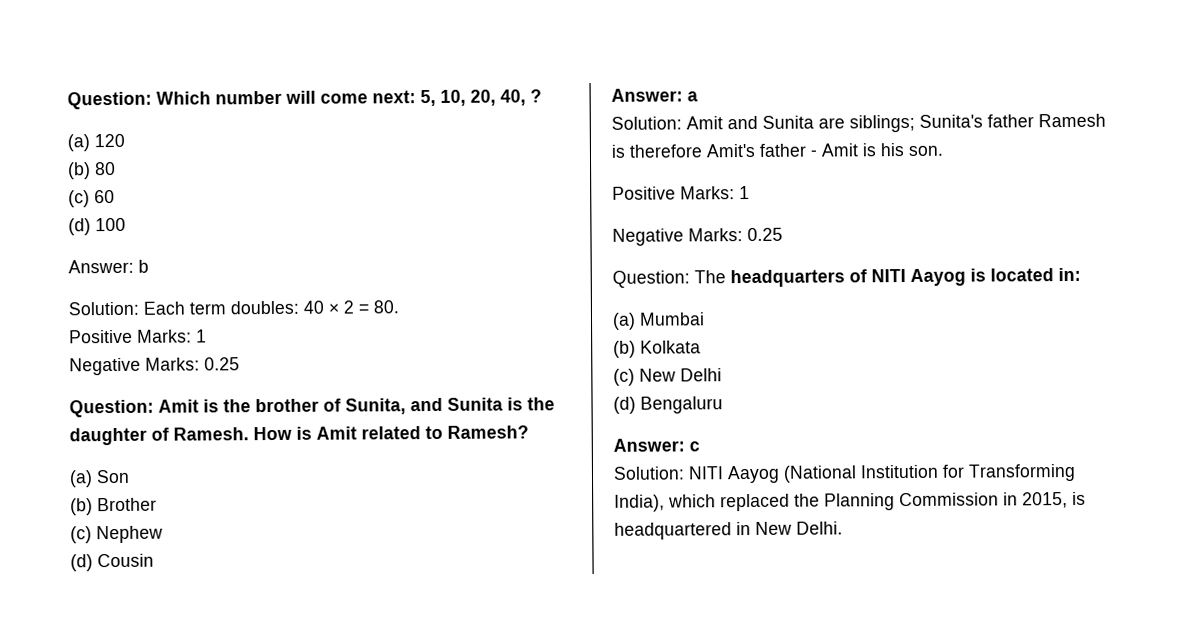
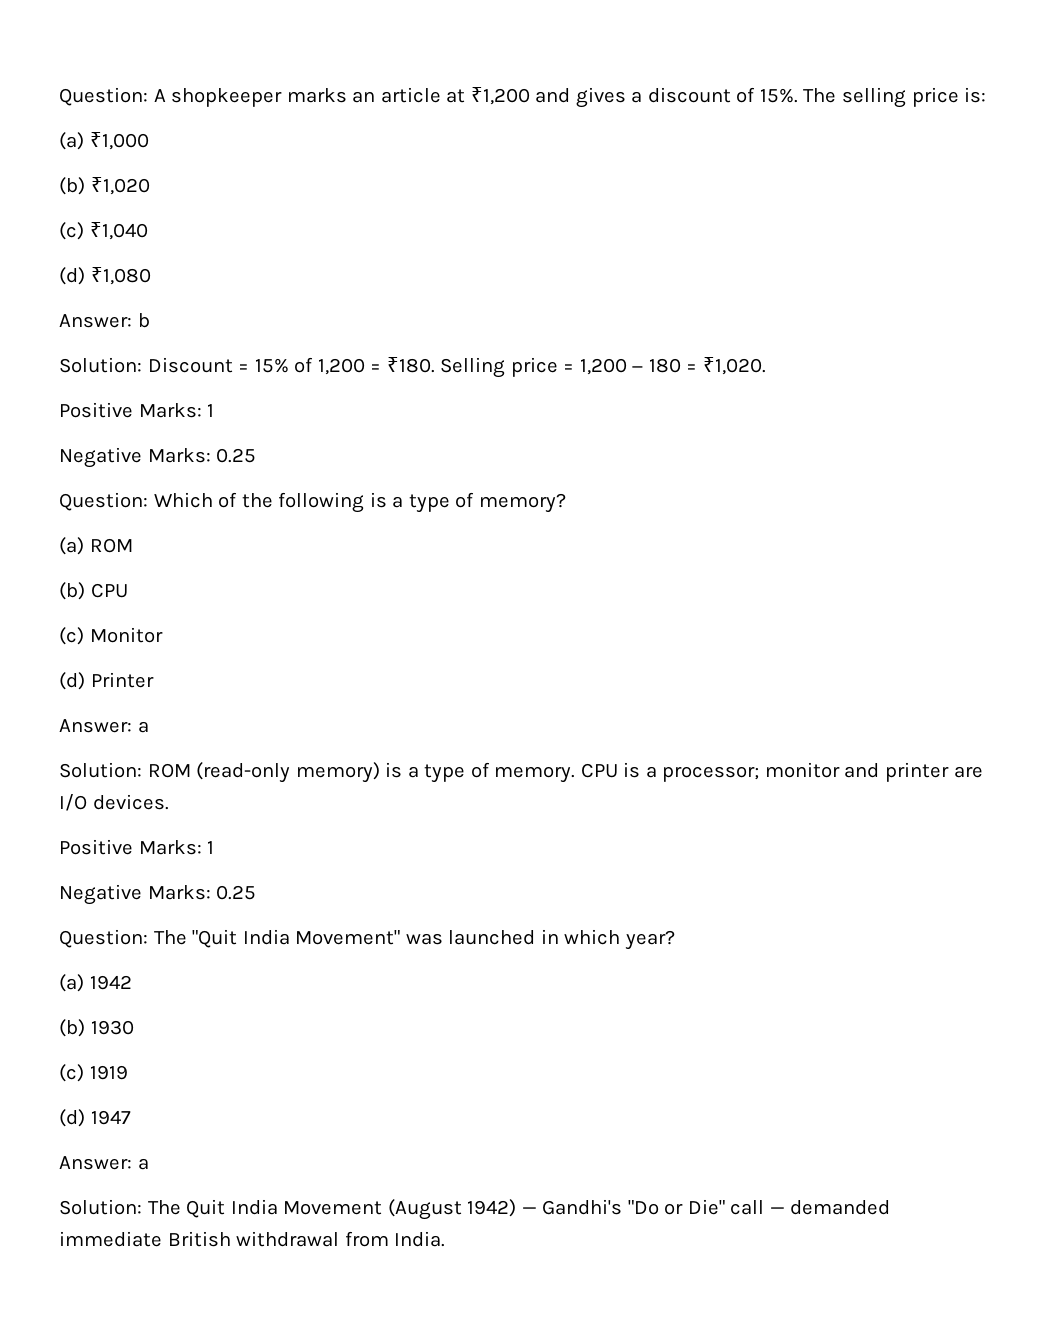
[67,89,542,110] [67,133,125,152] [68,161,116,180] [68,189,115,208] [68,217,126,236] Question: Which number will come next: 5, 10, 20, 40, ? // (a) 120 // (b) 80 // (c) 60 // (d) 100 -> [59,87,987,108] [59,132,149,150] [59,177,150,195] [59,222,148,240] [59,267,151,285] Question: A shopkeeper marks an article at ₹1,200 and gives a discount of 15%. The selling price is: // (a) ₹1,000 // (b) ₹1,020 // (c) ₹1,040 // (d) ₹1,080
[143,300,399,315] [69,329,207,344] [69,357,240,376] [69,397,555,418] [69,425,529,446] [69,469,130,488] [70,497,157,516] [70,525,163,544] [70,553,154,572] [611,88,698,102] [611,113,1106,133] [611,143,943,158] Each term doubles: 40 × 2 = 80. // Positive Marks: 1 // Negative Marks: 0.25 // Question: Amit is the brother of Sunita, and Sunita is the daughter of Ramesh. How is Amit related to Ramesh? // (a) Son // (b) Brother // (c) Nephew // (d) Cousin // Answer: a // Solution: Amit and Sunita are siblings; Sunita's father Ramesh is therefore Amit's father - Amit is his son. -> [147,357,767,378] [59,402,215,418] [59,447,257,468] [59,492,566,513] [59,537,133,555] [59,582,128,600] [59,627,163,645] [59,672,154,690] [59,719,149,733] [59,762,983,783] [59,794,169,811] Discount = 15% of 1,200 = ₹180. Selling price = 1,200 − 180 = ₹1,020. // Positive Marks: 1 // Negative Marks: 0.25 // Question: Which of the following is a type of memory? // (a) ROM // (b) CPU // (c) Monitor // (d) Printer // Answer: a // Solution: ROM (read-only memory) is a type of memory. CPU is a processor; monitor and printer are I/O devices.
[730,267,1081,288] [612,312,705,330] [613,340,701,358] [613,368,722,386] [613,396,723,414] [613,438,700,452] [613,463,1076,484] [614,491,1086,512] [614,521,843,540] headquarters of NITI Aayog is located in: // (a) Mumbai // (b) Kolkata // (c) New Delhi // (d) Bengaluru // Answer: c // Solution: NITI Aayog (National Institution for Transforming India), which replaced the Planning Commission in 2015, is headquartered in New Delhi. -> [192,929,675,950] [59,974,132,992] [59,1019,134,1037] [59,1064,128,1082] [59,1109,131,1127] [59,1156,149,1170] [59,1199,891,1220] [59,1231,446,1247] "Quit India Movement" was launched in which year? // (a) 1942 // (b) 1930 // (c) 1919 // (d) 1947 // Answer: a // Solution: The Quit India Movement (August 1942) — Gandhi's "Do or Die" call — demanded immediate British withdrawal from India.

